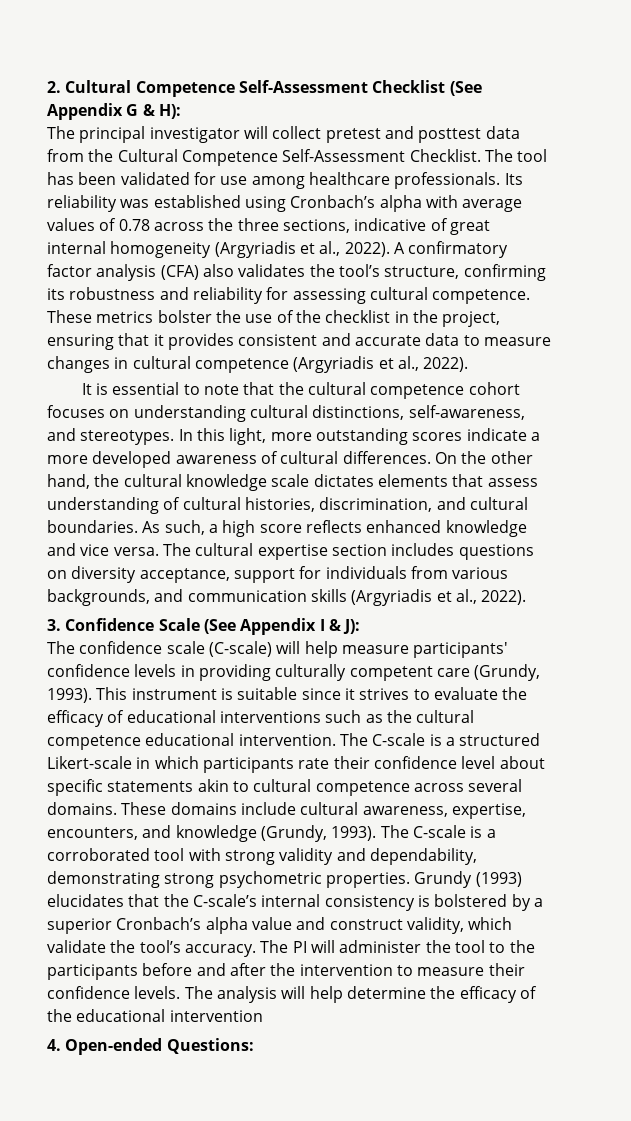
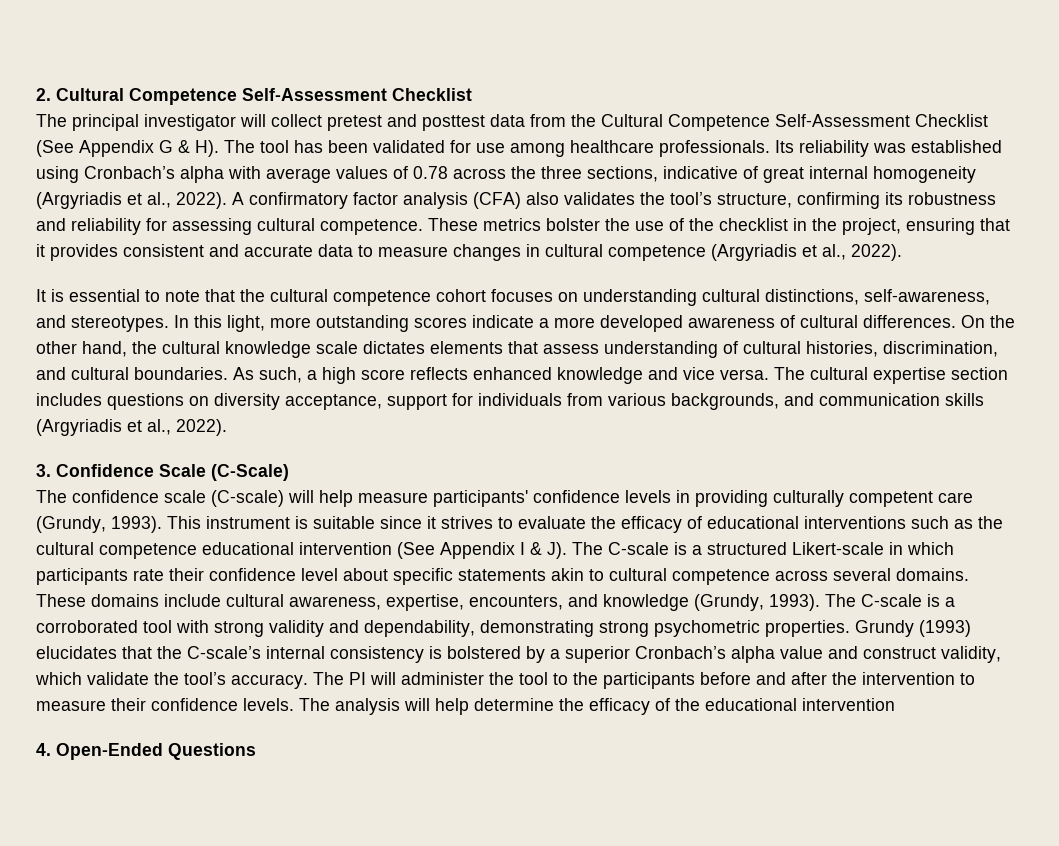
[449,81,482,96] [47,103,181,120] (See Appendix G & H): -> (472, 94) none
[409,149,481,162] Checklist. -> [915,114,988,127] [36,140,219,157] Checklist (See Appendix G & H).
[203,618,361,635] (See Appendix I & J): -> [211,464,289,481] (C-Scale)
[238,734,336,746] intervention. -> [299,542,567,559] intervention (See Appendix I & J).
[65,1038,254,1055] Open-ended Questions: -> [56,743,256,760] Open-Ended Questions

